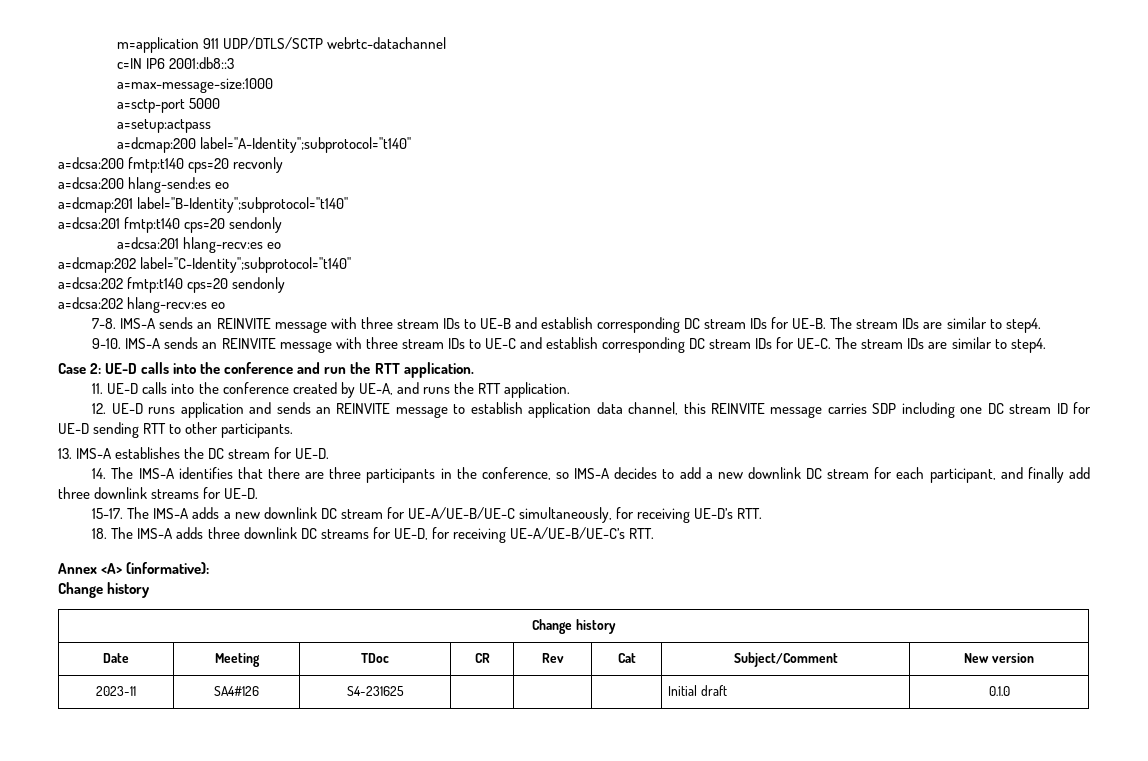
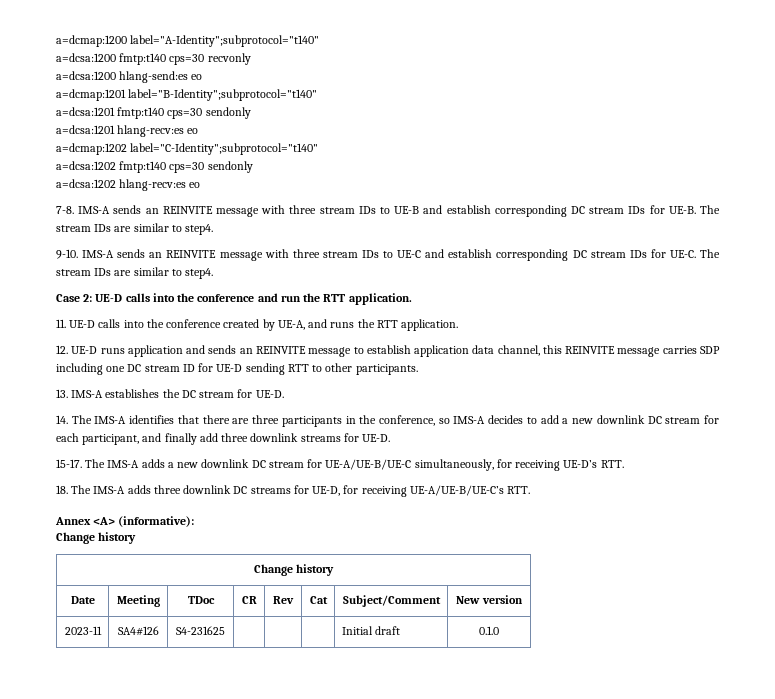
[116,37,447,53] [116,57,235,69] [116,78,273,93] [116,98,221,113] [116,119,211,133] [116,137,412,153] [58,157,230,173] m=application 911 UDP/DTLS/SCTP webrtc-datachannel // c=IN IP6 2001:db8::3 // a=max-message-size:1000 // a=sctp-port 5000 // a=setup:actpass // a=dcmap:200 label="A-Identity";subprotocol="t140" // a=dcsa:200 fmtp:t140 cps=20 -> [56,35,320,47] [56,53,205,65] a=dcmap:1200 label="A-Identity";subprotocol="t140" // a=dcsa:1200 fmtp:t140 cps=30
[58,177,124,189] a=dcsa:200 -> [56,71,116,80] a=dcsa:1200
[58,197,133,213] a=dcmap:201 -> [56,89,126,101] a=dcmap:1201
[58,217,283,233] [116,237,282,253] [58,257,136,273] a=dcsa:201 fmtp:t140 cps=20 sendonly // a=dcsa:201 hlang-recv:es eo // a=dcmap:202 -> [56,107,251,119] [56,125,199,137] [56,143,127,155] a=dcsa:1201 fmtp:t140 cps=30 sendonly // a=dcsa:1201 hlang-recv:es eo // a=dcmap:1202
[58,277,286,293] [58,297,123,309] a=dcsa:202 fmtp:t140 cps=20 sendonly // a=dcsa:202 -> [56,161,253,173] [56,179,116,188] a=dcsa:1202 fmtp:t140 cps=30 sendonly // a=dcsa:1202

